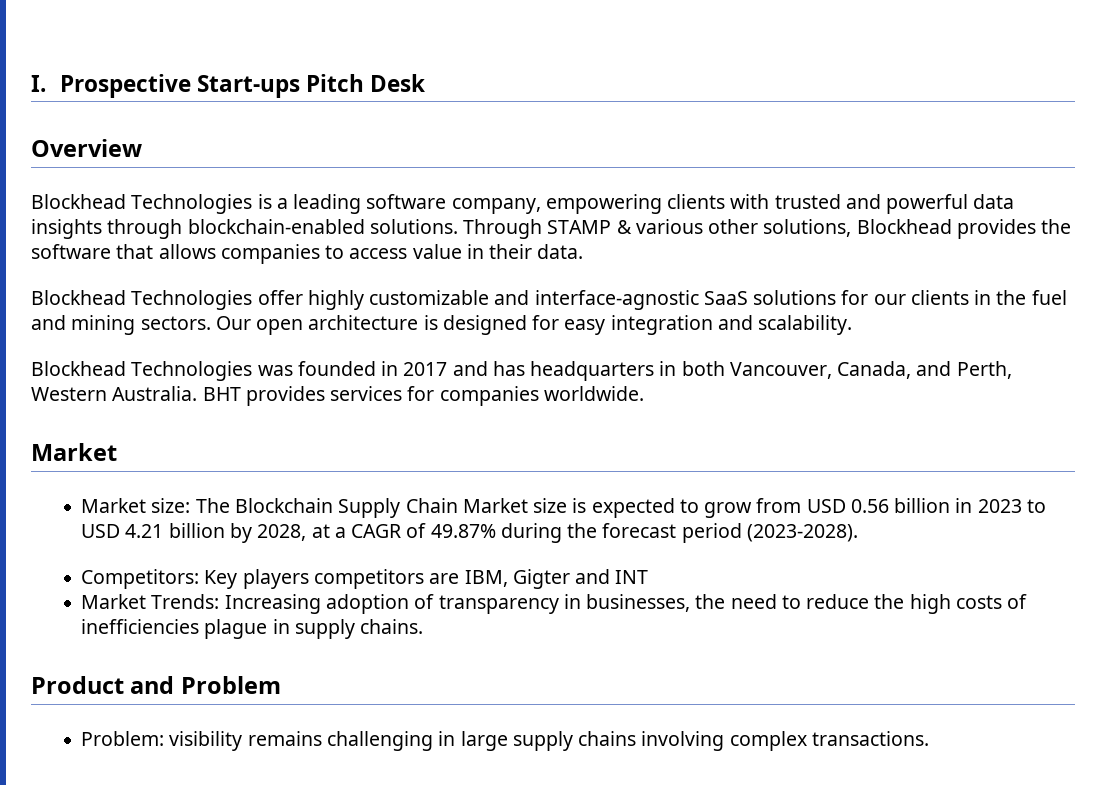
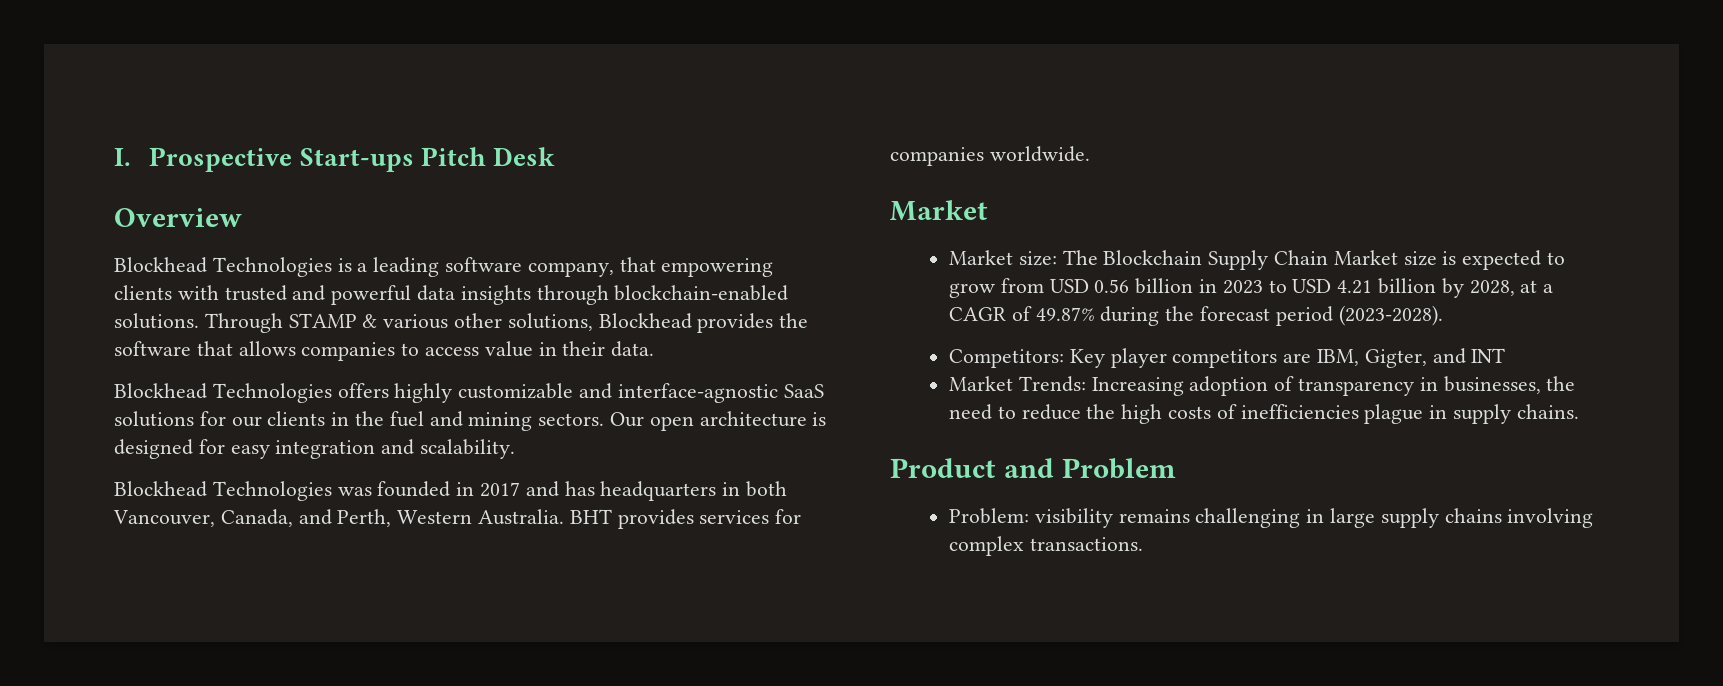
(541, 206) none -> [619,257,656,272] that
[257,290,303,305] offer -> [337,383,389,398] offers
[242,569,309,589] players -> [1110,348,1167,368] player
[512,569,570,589] Gigter -> [1364,349,1427,368] Gigter,

